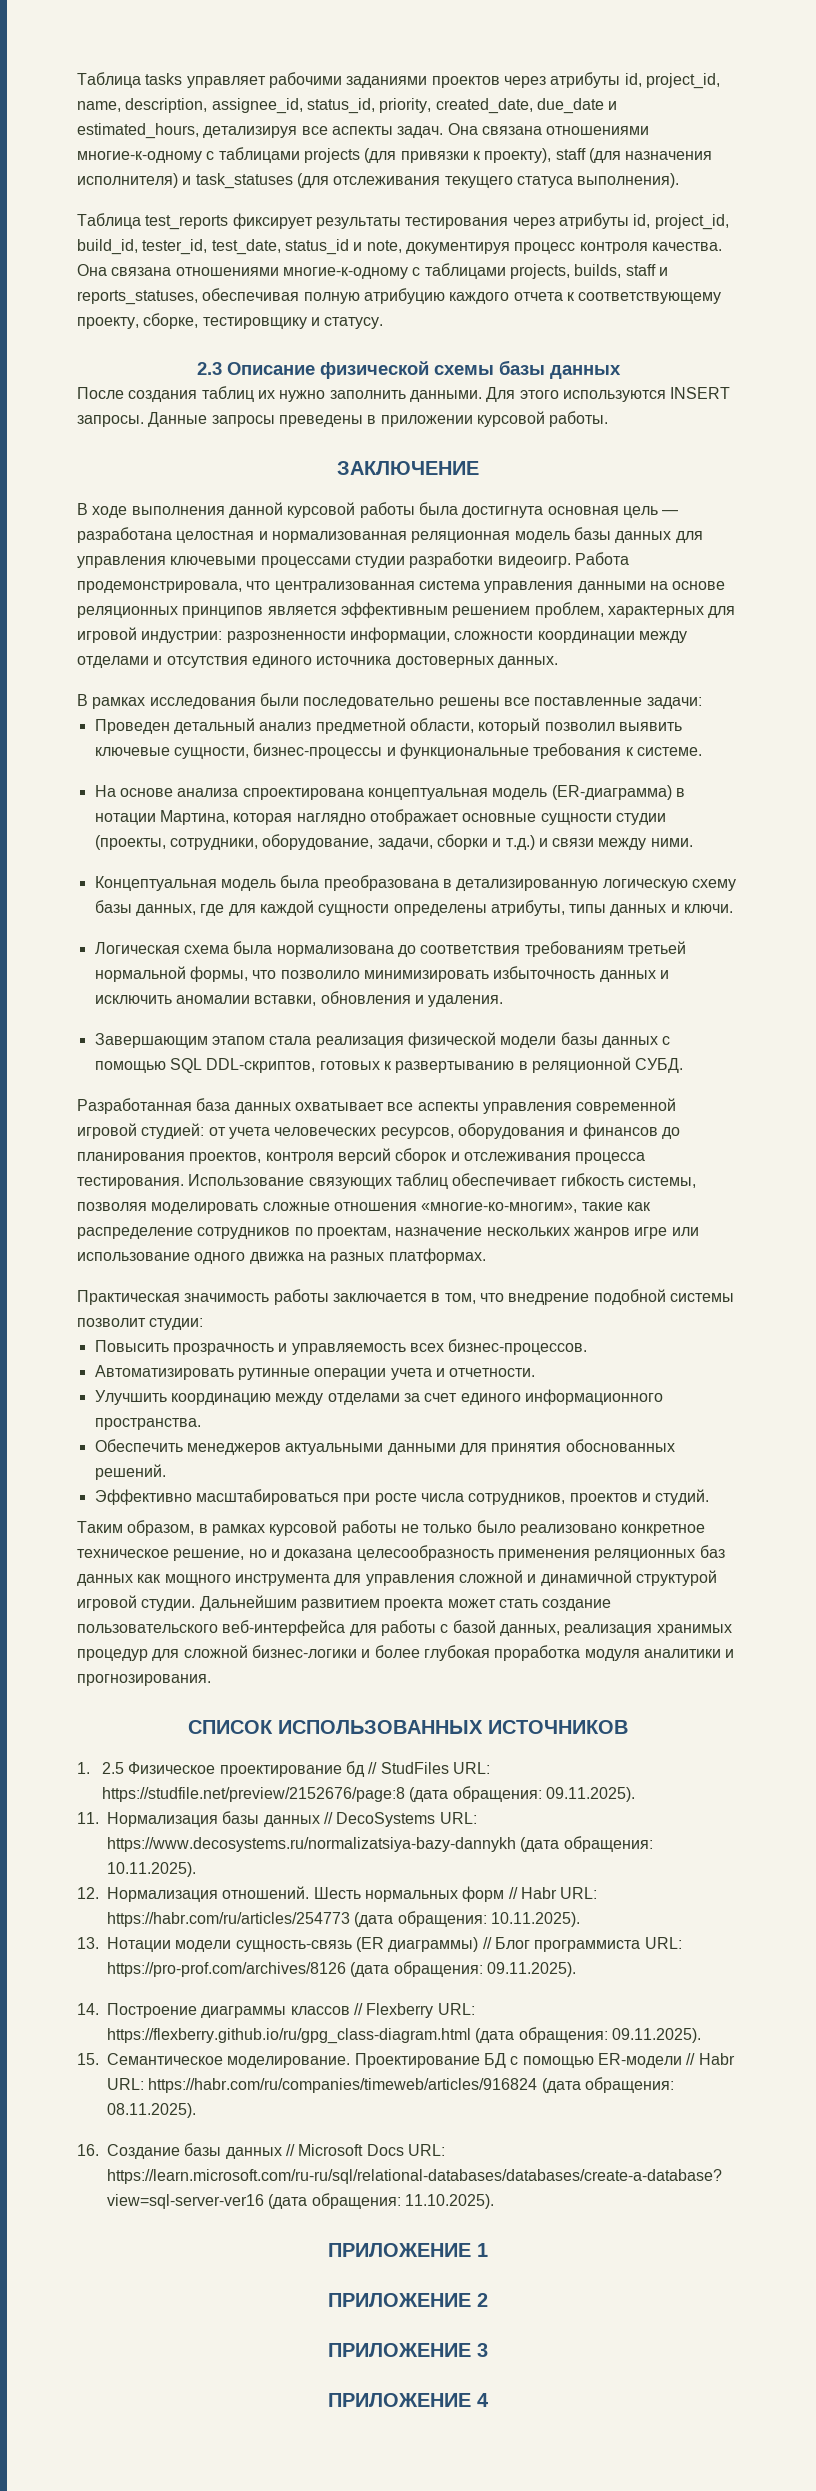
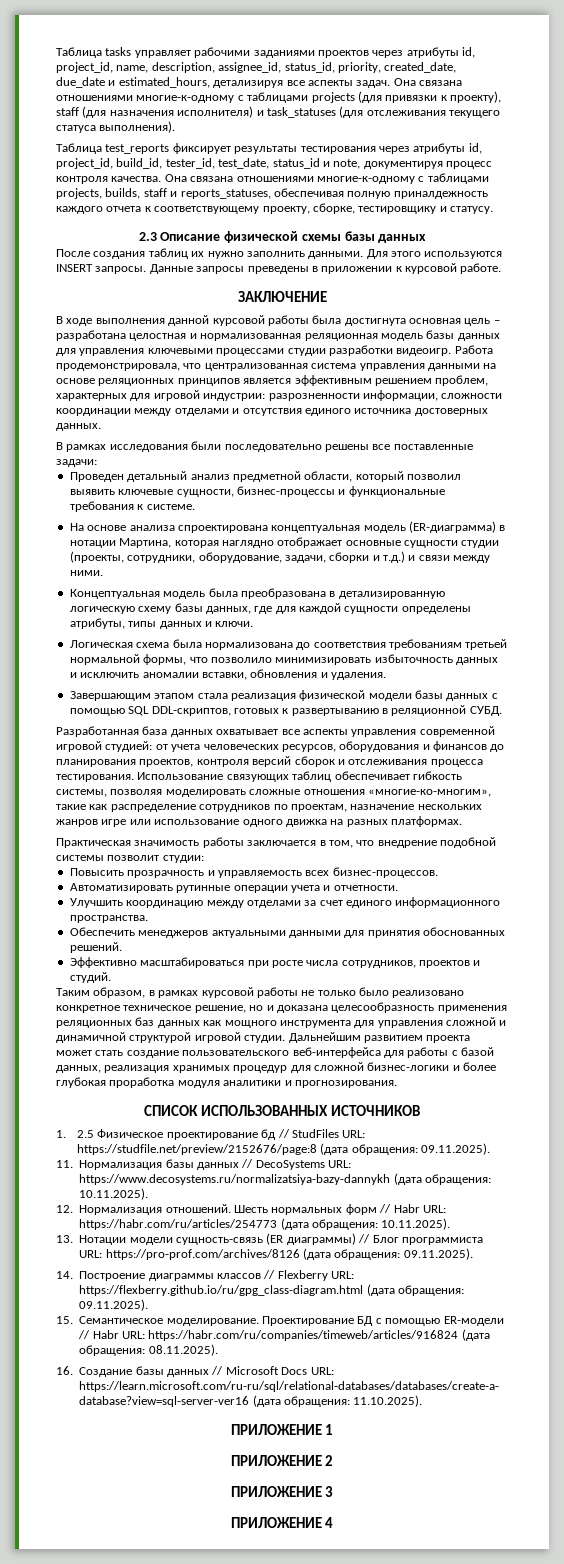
[363,288,445,304] атрибуцию -> [393,191,488,199] приналдежность
[476,411,609,427] курсовой работы. -> [395,263,502,274] к курсовой работе.
[662,510,679,515] — -> [493,320,500,324] –

